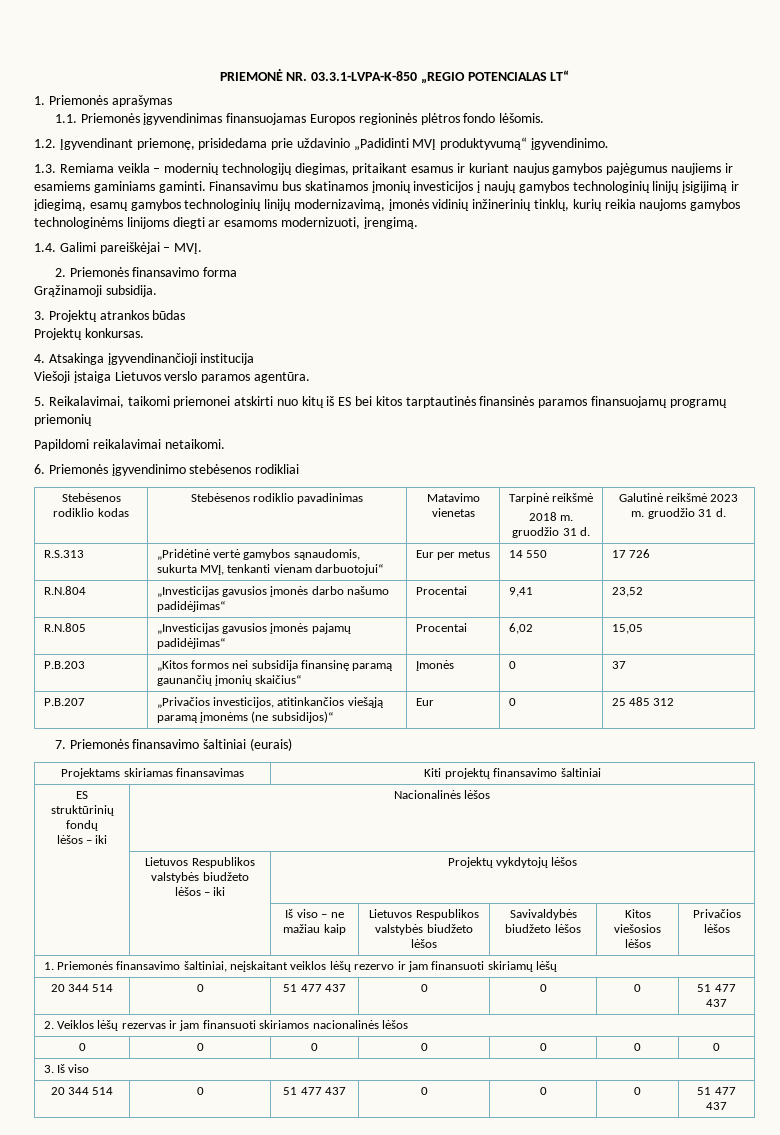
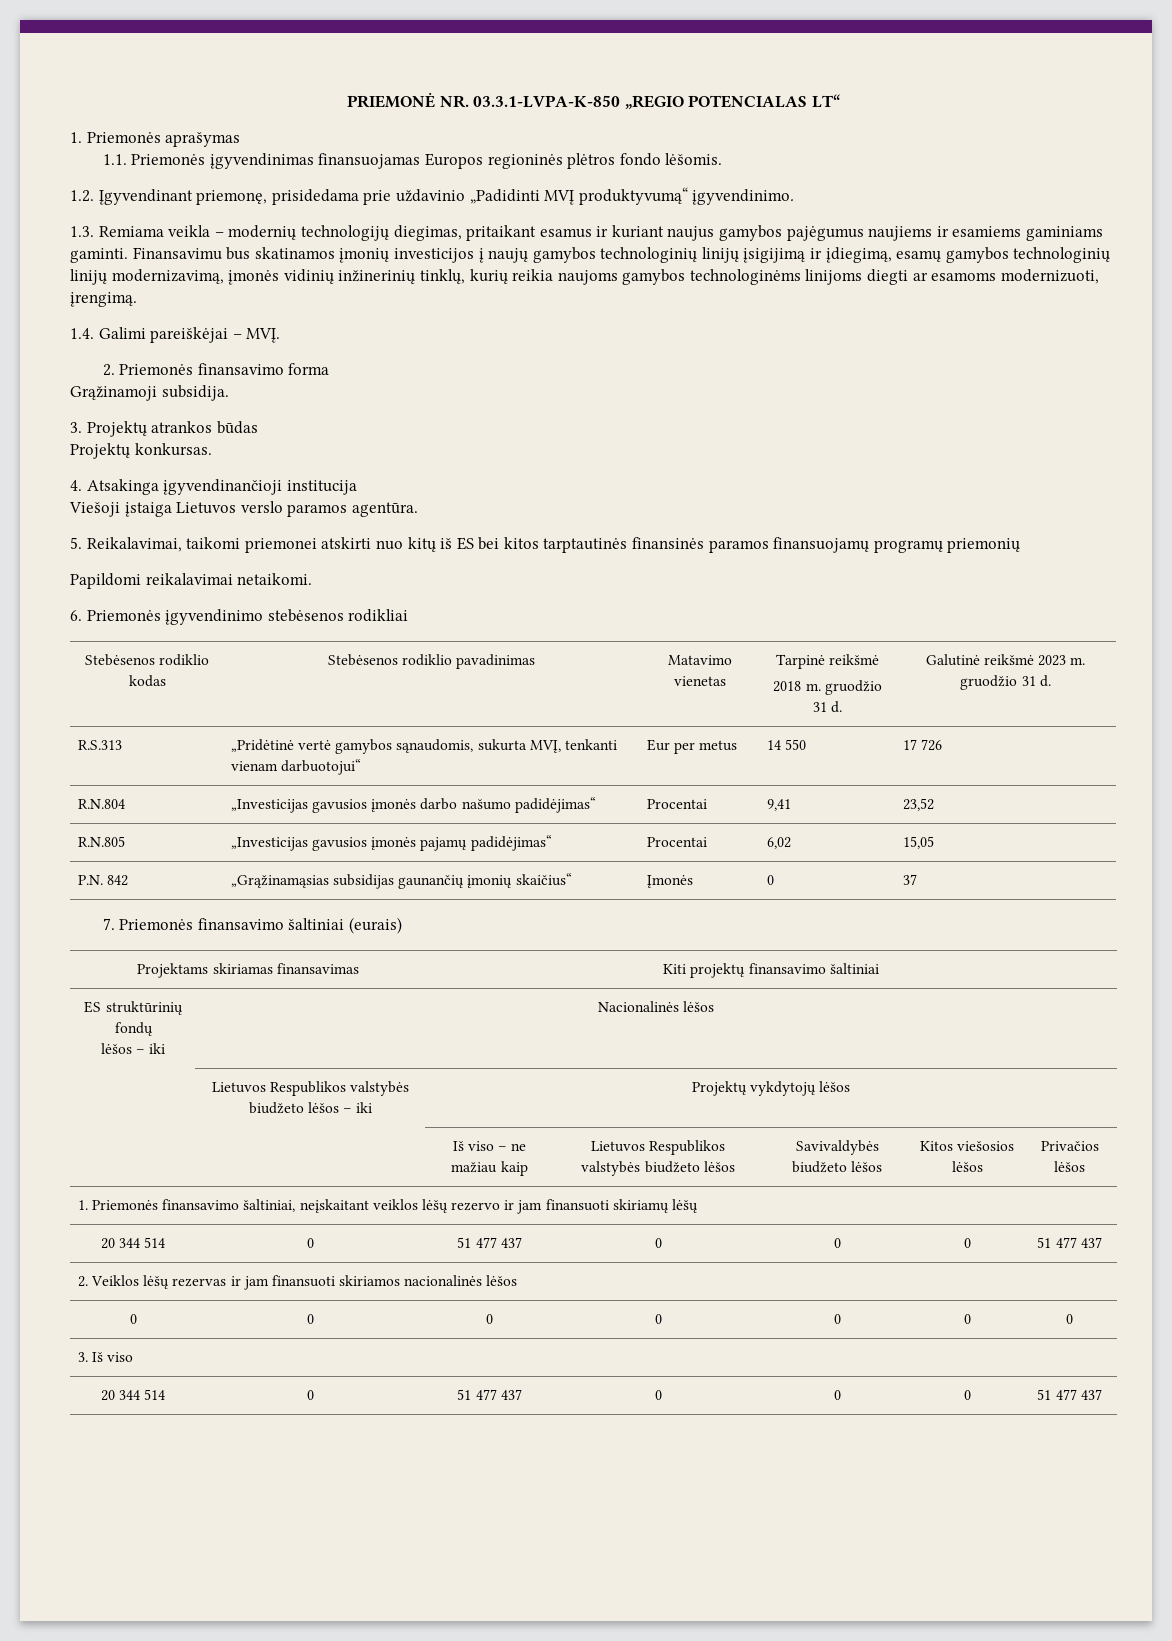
[43,661,85,669] [156,660,394,671] P.B.203 | „Kitos formos nei subsidija finansinę paramą -> [77,875,128,886] [230,874,394,889] P.N. 842 | „Grąžinamąsias subsidijas
[43,698,85,706] [156,697,384,708] [156,711,333,723] [415,698,434,706] [508,698,516,706] [611,697,675,706] // P.B.207 | „Privačios investicijos, atitinkančios viešąją paramą įmonėms (ne subsidijos)“ | Eur | 0 | 25 485 312 -> (917, 879) none

